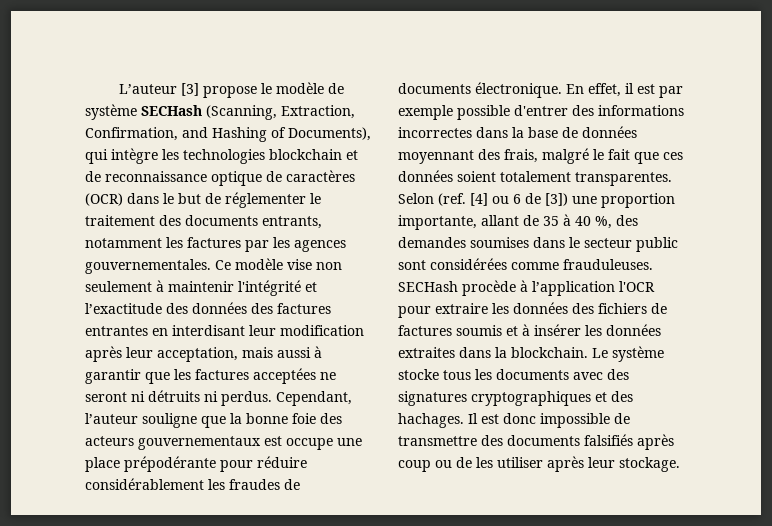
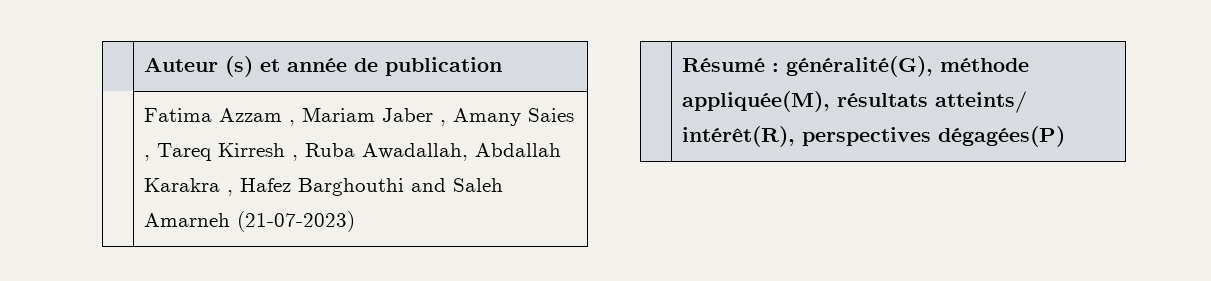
[119,82,345,98] [85,104,355,120] [85,127,371,142] [85,148,358,164] [85,170,355,186] [85,192,321,208] [85,215,322,229] [85,237,346,252] [85,258,342,274] [85,280,317,296] [85,302,331,314] [85,325,364,336] [85,346,322,362] [85,368,336,384] [85,390,352,406] [85,413,342,428] [85,436,362,450] [85,456,307,472] [85,478,300,490] [398,82,683,98] [398,105,684,120] [398,126,637,138] [398,148,683,164] [398,170,672,186] [398,193,675,208] [398,214,638,230] [398,237,678,252] [398,258,653,270] [398,280,655,296] [398,302,667,318] [398,324,661,336] [398,346,664,362] [398,369,629,380] [398,391,633,406] [398,413,630,428] [398,434,674,450] [398,456,680,472] L’auteur [3] propose le modèle de système SECHash (Scanning, Extraction, Confirmation, and Hashing of Documents), qui intègre les technologies blockchain et de reconnaissance optique de caractères (OCR) dans le but de réglementer le traitement des documents entrants, notamment les factures par les agences gouvernementales. Ce modèle vise non seulement à maintenir l'intégrité et l’exactitude des données des factures entrantes en interdisant leur modification après leur acceptation, mais aussi à garantir que les factures acceptées ne seront ni détruits ni perdus. Cependant, l’auteur souligne que la bonne foie des acteurs gouvernementaux est occupe une place prépodérante pour réduire considérablement les fraudes de documents électronique. En effet, il est par exemple possible d'entrer des informations incorrectes dans la base de données moyennant des frais, malgré le fait que ces données soient totalement transparentes. Selon (ref. [4] ou 6 de [3]) une proportion importante, allant de 35 à 40 %, des demandes soumises dans le secteur public sont considérées comme frauduleuses. SECHash procède à l’application l'OCR pour extraire les données des fichiers de factures soumis et à insérer les données extraites dans la blockchain. Le système stocke tous les documents avec des signatures cryptographiques et des hachages. Il est donc impossible de transmettre des documents falsifiés après coup ou de les utiliser après leur stockage. -> [143,56,502,77] [143,107,574,126] [143,143,561,161] [143,178,503,196] [143,211,355,232] [681,56,1029,77] [681,91,1027,113] [681,126,1065,147] | Auteur (s) et année de publication // | Fatima Azzam , Mariam Jaber , Amany Saies , Tareq Kirresh , Ruba Awadallah, Abdallah Karakra , Hafez Barghouthi and Saleh Amarneh (21-07-2023) // | Résumé : généralité(G), méthode appliquée(M), résultats atteints/ intérêt(R), perspectives dégagées(P)

